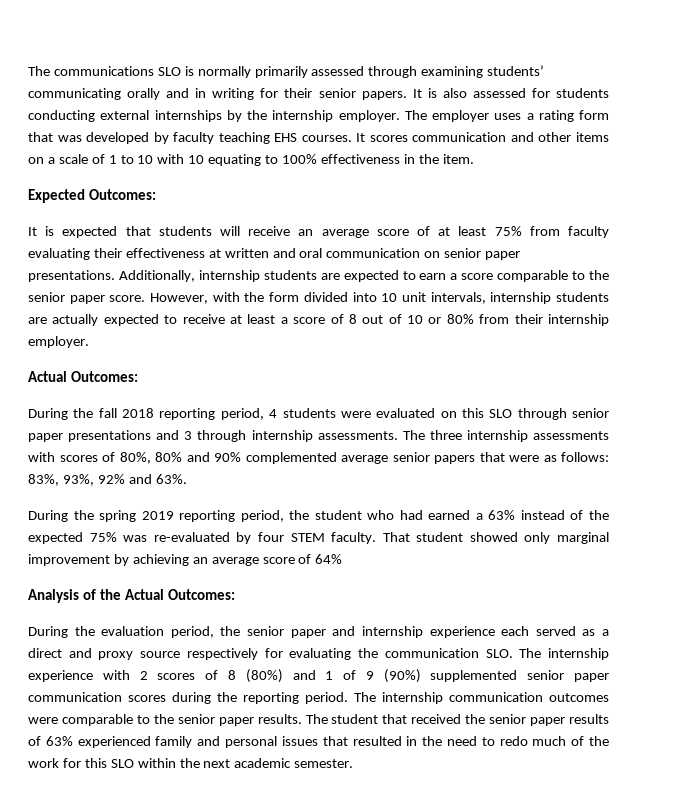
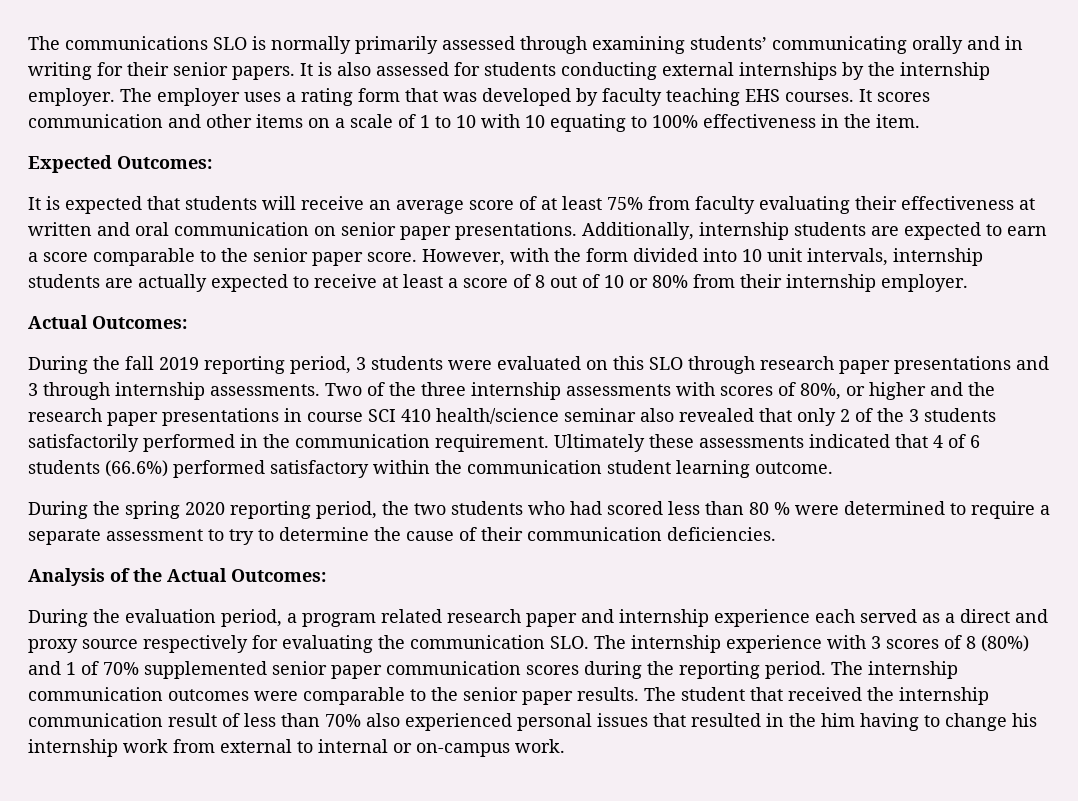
[122,408,278,420] 2018 reporting period, 4 -> [159,356,366,374] 2019 reporting period, 3
[572,408,610,418] senior -> [760,356,834,370] research
[402,430,425,440] The -> [325,382,416,396] Two of the
[155,452,609,464] [28,474,187,486] 80% and 90% complemented average senior papers that were as follows: 83%, 93%, 92% and 63%. -> [846,382,995,400] [28,408,996,426] [28,434,980,452] [28,460,833,478] or higher and the research paper presentations in course SCI 410 health/science seminar also revealed that only 2 of the 3 students satisfactorily performed in the communication requirement. Ultimately these assessments indicated that 4 of 6 students (66.6%) performed satisfactory within the communication student learning outcome.
[141,511,174,520] 2019 -> [185,502,225,515] 2020
[314,510,609,520] [28,532,609,544] [28,554,343,566] student who had earned a 63% instead of the expected 75% was re-evaluated by four STEM faculty. That student showed only marginal improvement by achieving an average score of 64% -> [414,501,1050,519] [28,527,776,545] two students who had scored less than 80 % were determined to require a separate assessment to try to determine the cause of their communication deficiencies.
[220,626,285,636] the senior -> [287,609,521,627] a program related research
[139,671,148,680] 2 -> [871,636,881,649] 3
[365,669,421,683] 9 (90%) -> [103,662,139,675] 70%
[489,714,610,726] [28,736,221,748] senior paper results of 63% experienced family and -> [899,687,989,705] [28,713,512,731] internship communication result of less than 70% also experienced
[446,736,609,746] [28,758,354,768] need to redo much of the work for this SLO within the next academic semester. -> [821,713,1037,731] [28,739,565,757] him having to change his internship work from external to internal or on-campus work.

